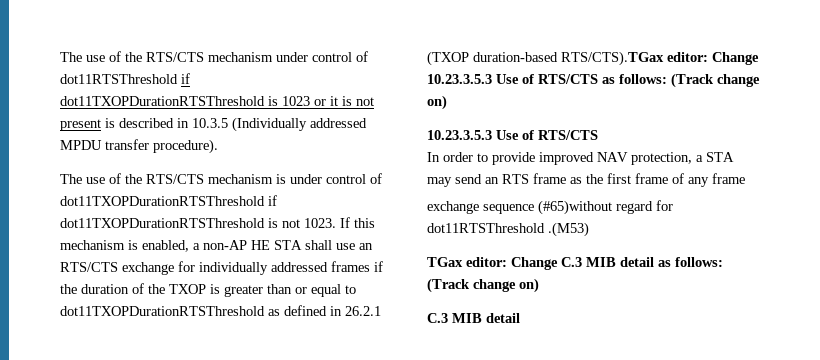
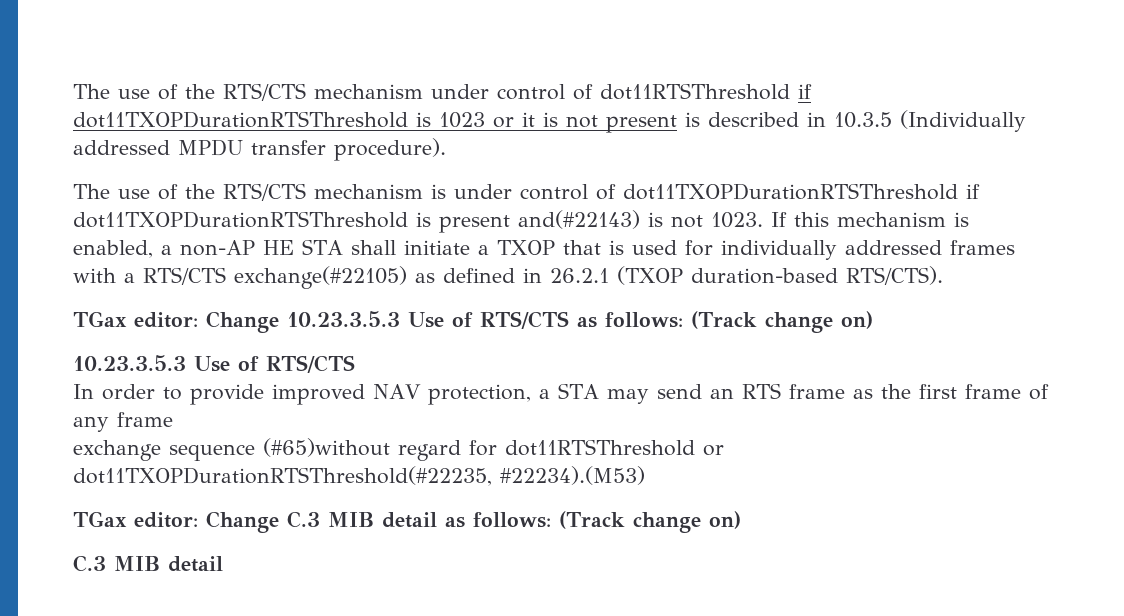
(278, 223) none -> [439,210,663,233] present and(#22143) is
[336,243,373,250] [60,261,383,275] [60,283,356,297] [60,306,265,316] use an RTS/CTS exchange for individually addressed frames if the duration of the TXOP is greater than or equal to dot11TXOPDurationRTSThreshold -> [403,240,1015,260] [73,266,407,289] initiate a TXOP that is used for individually addressed frames with a RTS/CTS exchange(#22105)
[561,51,664,66] RTS/CTS).TGax -> [846,266,943,285] [73,311,127,327] RTS/CTS). // TGax
[548,222,589,237] .(M53) -> [703,445,724,456] [73,466,645,486] or dot11TXOPDurationRTSThreshold(#22235, #22234).(M53)

